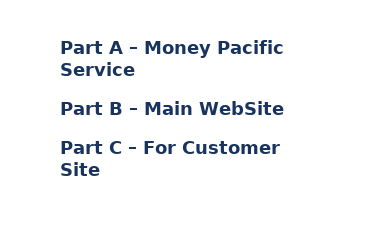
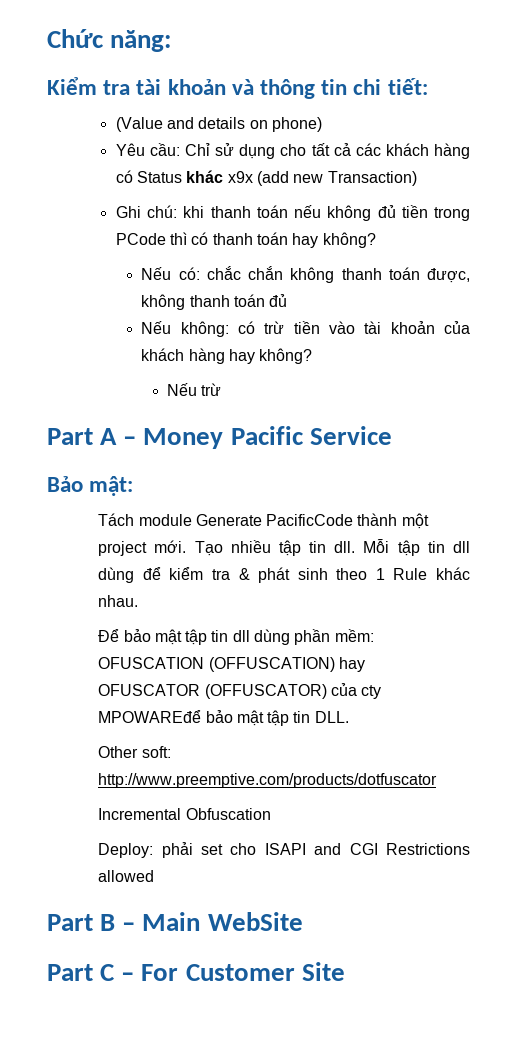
(60, 47) none -> [47,29,172,52] [47,77,428,99] [115,117,323,132] [115,143,471,159] [115,170,417,186] [115,205,470,221] [115,232,376,248] [141,266,470,283] [141,294,288,310] [141,321,471,337] [141,348,313,364] [166,383,222,396] Chức năng: // Kiểm tra tài khoản và thông tin chi tiết: // (Value and details on phone) // Yêu cầu: Chỉ sử dụng cho tất cả các khách hàng có Status khác x9x (add new Transaction) // Ghi chú: khi thanh toán nếu không đủ tiền trong PCode thì có thanh toán hay không? // Nếu có: chắc chắn không thanh toán được, không thanh toán đủ // Nếu không: có trừ tiền vào tài khoản của khách hàng hay không? // Nếu trừ //
(135, 69) none -> [47,476,134,496] [98,513,429,529] [98,539,471,556] [98,567,470,583] [98,595,139,607] [98,629,374,645] [98,657,365,672] [98,683,382,699] [98,710,349,726] [98,746,171,758] [98,773,438,788] [98,808,271,820] [98,842,470,858] [98,870,155,882] // Bảo mật: // Tách module Generate PacificCode thành một project mới. Tạo nhiều tập tin dll. Mỗi tập tin dll dùng để kiểm tra & phát sinh theo 1 Rule khác nhau. // Để bảo mật tập tin dll dùng phần mềm: OFUSCATION (OFFUSCATION) hay OFUSCATOR (OFFUSCATOR) của cty MPOWAREđể bảo mật tập tin DLL. // Other soft: http://www.preemptive.com/products/dotfuscator // Incremental Obfuscation // Deploy: phải set cho ISAPI and CGI Restrictions allowed

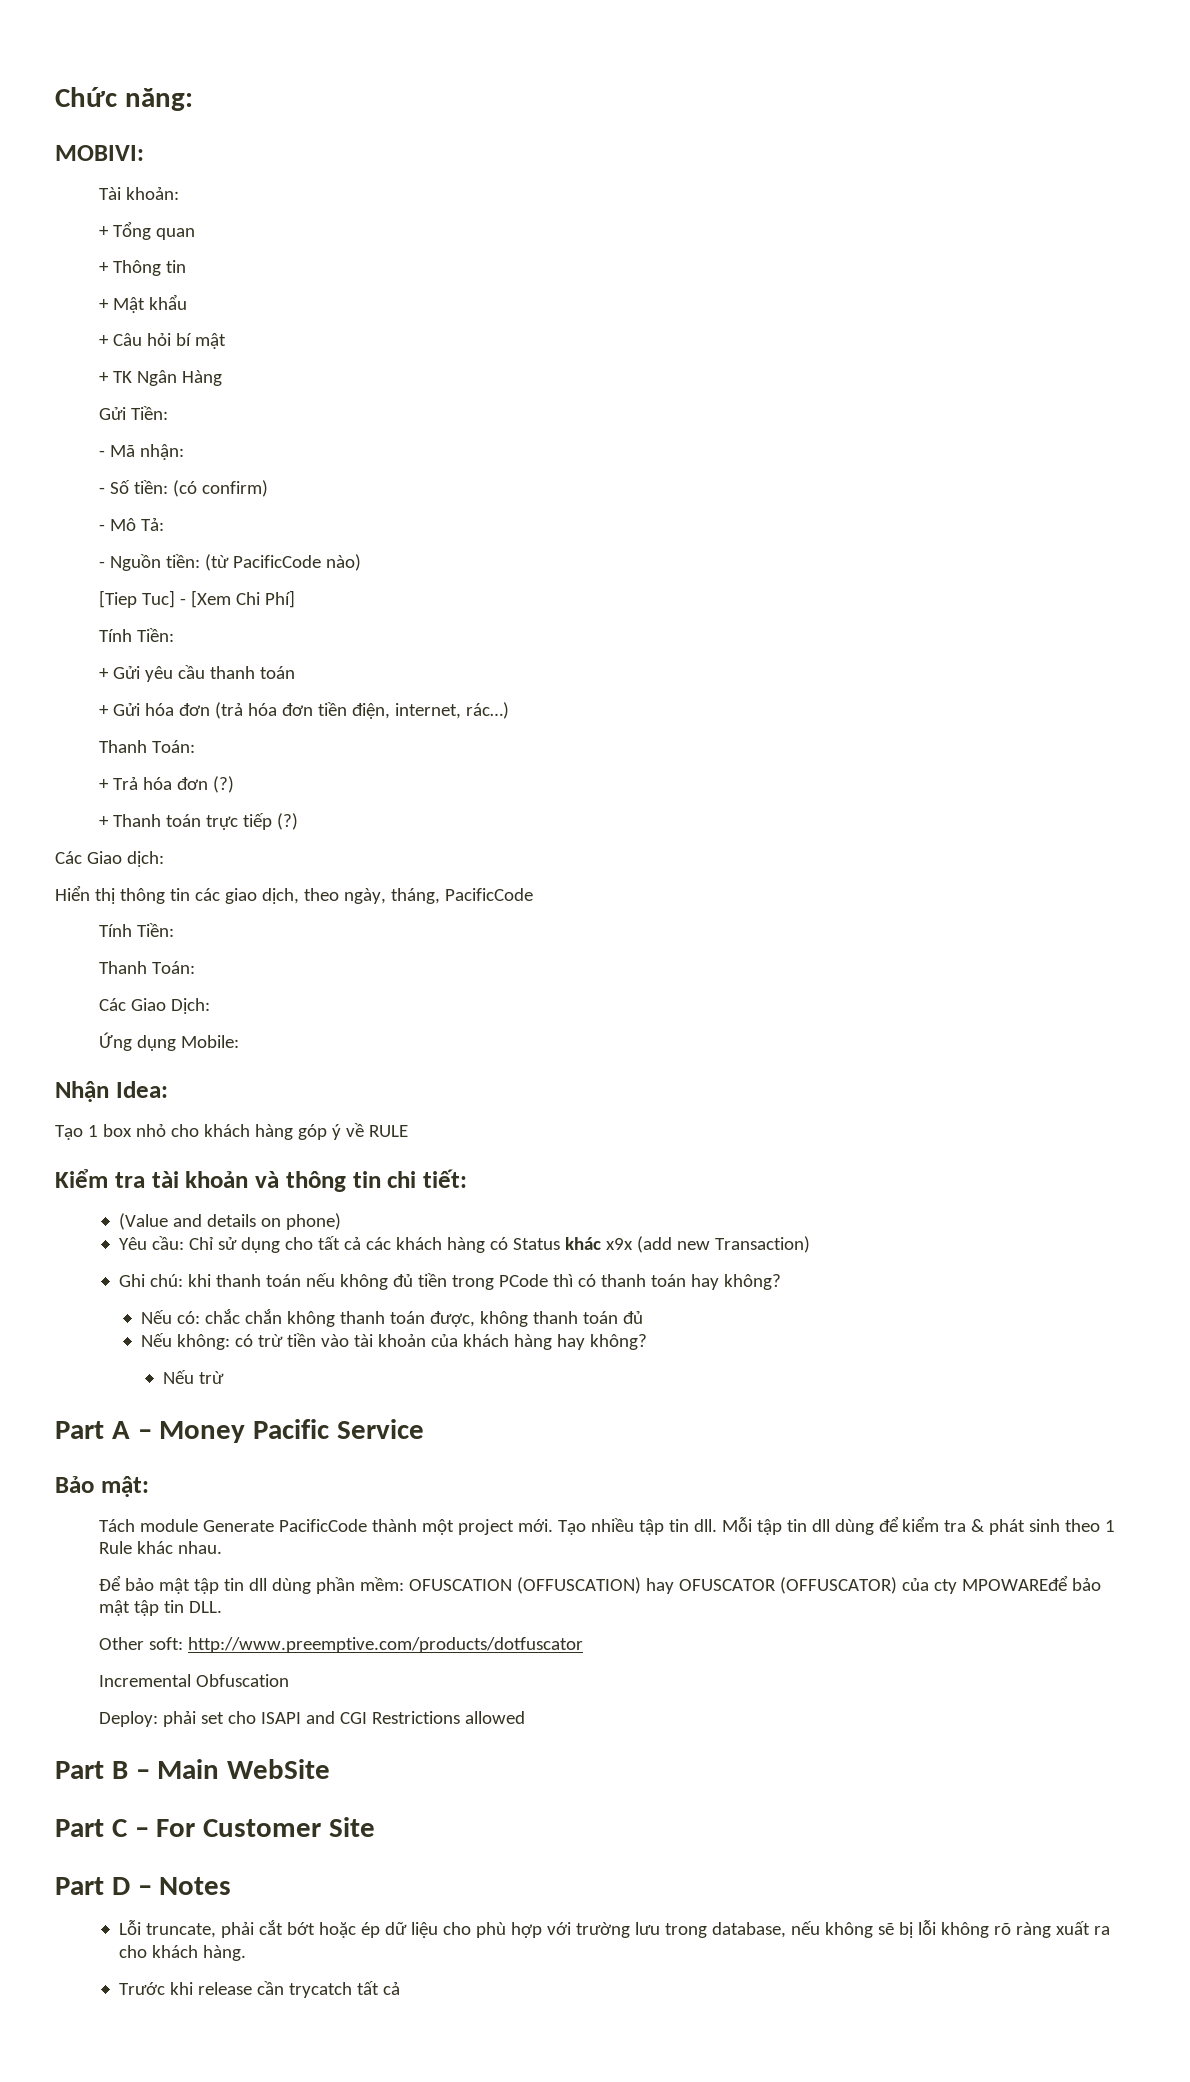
(172, 41) none -> [55,145,144,161] [98,187,179,200] [98,221,195,240] [98,260,186,276] [98,294,187,313] [98,333,226,349] [98,370,222,386] [98,406,168,420] [98,444,184,460] [98,480,268,497] [98,518,164,531] [98,554,361,571] [98,590,295,608] [98,628,174,642] [98,665,295,682] [98,702,509,719] [98,740,195,753] [98,776,234,793] [98,813,298,830] [55,851,164,867] [55,885,533,904] [98,923,174,937] [98,961,195,974] [98,998,210,1014] [98,1032,239,1051] [55,1081,168,1102] [55,1123,408,1140] // MOBIVI: // Tài khoản: // + Tổng quan // + Thông tin // + Mật khẩu // + Câu hỏi bí mật // + TK Ngân Hàng // Gửi Tiền: // - Mã nhận: // - Số tiền: (có confirm) // - Mô Tả: // - Nguồn tiền: (từ PacificCode nào) // [Tiep Tuc] - [Xem Chi Phí] // Tính Tiền: // + Gửi yêu cầu thanh toán // + Gửi hóa đơn (trả hóa đơn tiền điện, internet, rác…) // Thanh Toán: // + Trả hóa đơn (?) // + Thanh toán trực tiếp (?) // Các Giao dịch: // Hiển thị thông tin các giao dịch, theo ngày, tháng, PacificCode // Tính Tiền: // Thanh Toán: // Các Giao Dịch: // Ứng dụng Mobile: // Nhận Idea: // Tạo 1 box nhỏ cho khách hàng góp ý về RULE
(345, 971) none -> [55,1877,232,1895] [118,1920,1110,1938] [118,1945,246,1961] [118,1981,400,1998] // Part D – Notes // Lỗi truncate, phải cắt bớt hoặc ép dữ liệu cho phù hợp với trường lưu trong database, nếu không sẽ bị lỗi không rõ ràng xuất ra cho khách hàng. // Trước khi release cần trycatch tất cả

